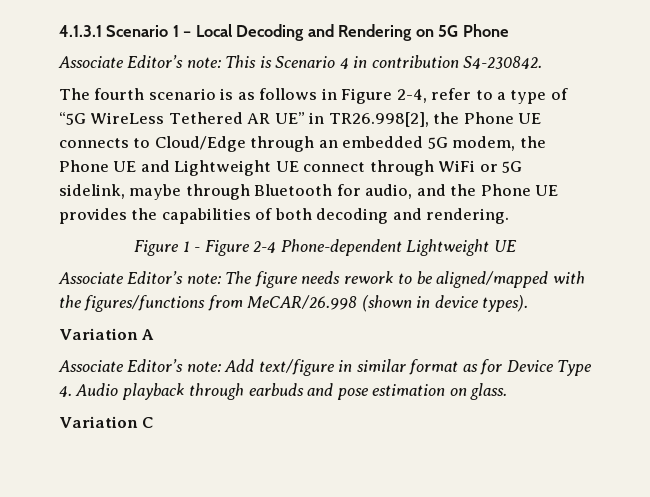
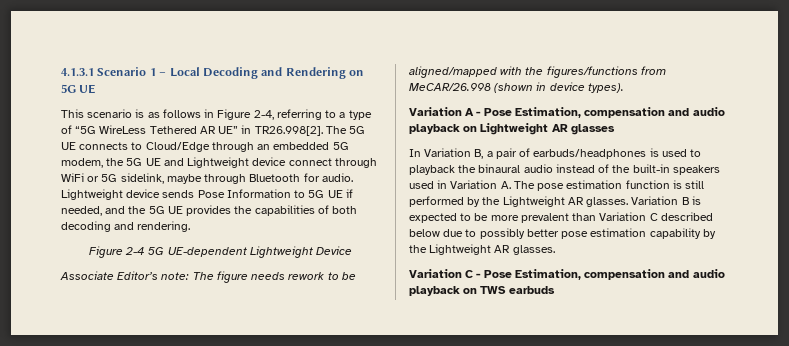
[462,24,509,37] [58,55,543,69] [59,88,145,100] Phone // Associate Editor’s note: This is Scenario 4 in contribution S4-230842. // The fourth -> [79,84,96,94] [61,109,84,118] UE // This
[431,88,472,100] refer -> [276,109,322,120] referring
[328,112,514,127] TR26.998[2], the Phone -> [254,126,366,136] TR26.998[2]. The 5G
[59,160,109,172] Phone -> [126,158,143,166] 5G
[275,161,299,172] UE -> [252,157,287,166] device
[365,184,413,199] audio, -> [321,173,353,182] [61,189,353,200] [61,206,102,216] audio. Lightweight device sends Pose Information to 5G UE if needed,
[480,184,531,196] Phone -> [148,206,165,214] 5G
[182,239,517,256] 1 - Figure 2-4 Phone-dependent Lightweight UE -> [125,246,353,258] 2-4 5G UE-dependent Lightweight Device
[58,359,593,376] [59,383,508,400] [59,416,154,428] // Associate Editor’s note: Add text/figure in similar format as for Device Type 4. Audio playback through earbuds and pose estimation on glass. // Variation C -> [476,107,725,118] [409,123,615,135] [409,148,702,159] [409,164,720,175] [409,180,705,191] [409,196,701,207] [409,212,713,223] [409,228,716,239] [409,244,555,255] [409,269,725,280] [409,286,555,296] - Pose Estimation, compensation and audio playback on Lightweight AR glasses // In Variation B, a pair of earbuds/headphones is used to playback the binaural audio instead of the built-in speakers used in Variation A. The pose estimation function is still performed by the Lightweight AR glasses. Variation B is expected to be more prevalent than Variation C described below due to possibly better pose estimation capability by the Lightweight AR glasses. // Variation C - Pose Estimation, compensation and audio playback on TWS earbuds

